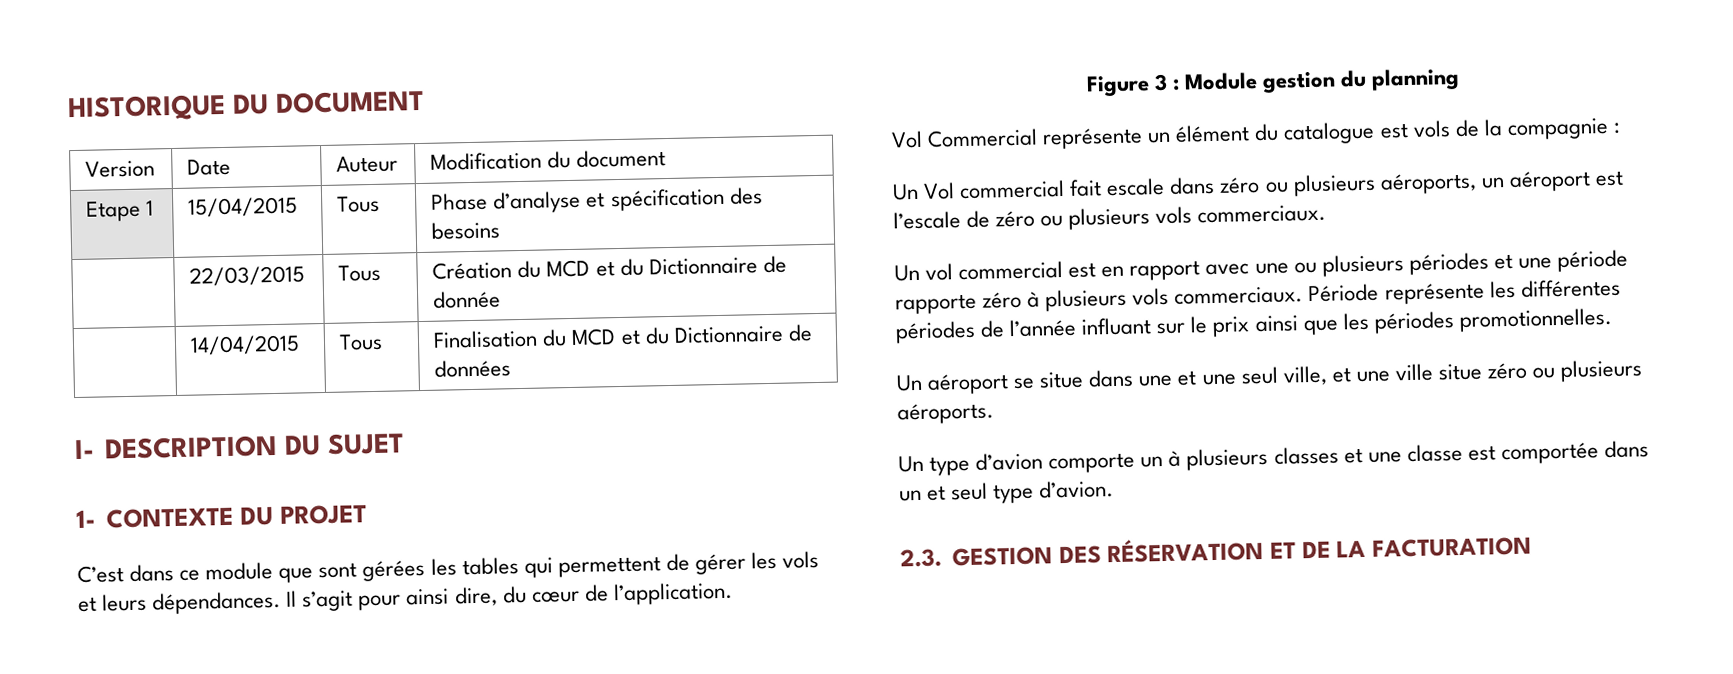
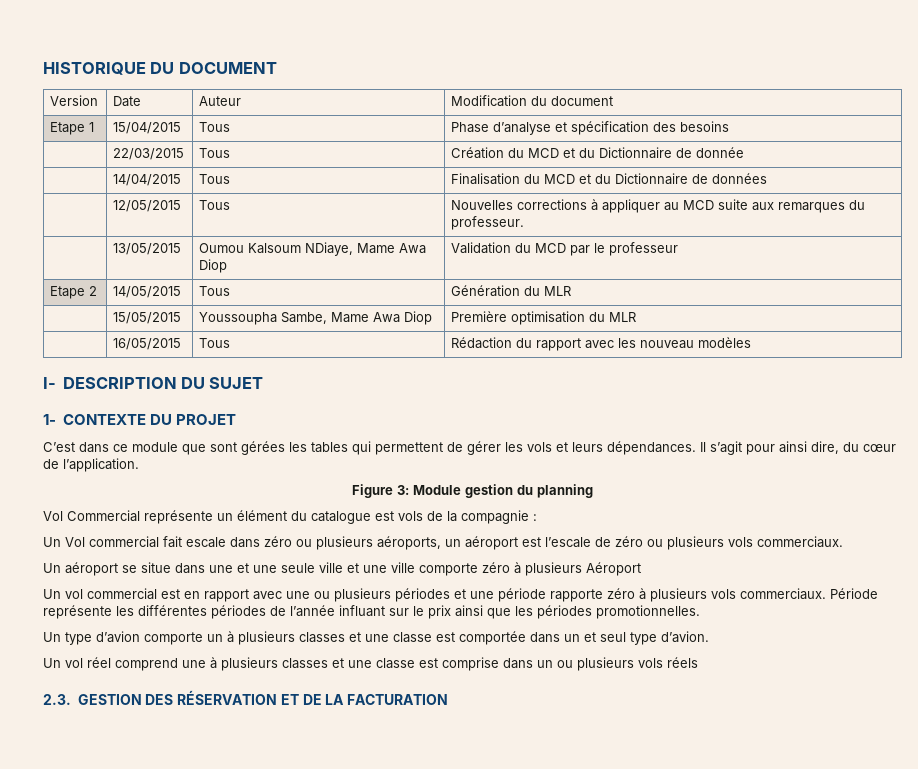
(512, 368) none -> [113,200,182,212] [199,200,231,210] [451,199,866,213] [451,216,525,230] [113,243,182,255] [199,242,427,256] [199,259,228,273] [451,242,679,256] [50,286,98,299] [113,286,182,298] [199,286,231,296] [451,285,572,297] [113,312,182,324] [199,311,433,325] [451,311,637,325] [113,338,182,350] [199,338,231,348] [451,337,752,351] // | 12/05/2015 | Tous | Nouvelles corrections à appliquer au MCD suite aux remarques du professeur. // | 13/05/2015 | Oumou Kalsoum NDiaye, Mame Awa Diop | Validation du MCD par le professeur // Etape 2 | 14/05/2015 | Tous | Génération du MLR // | 15/05/2015 | Youssoupha Sambe, Mame Awa Diop | Première optimisation du MLR // | 16/05/2015 | Tous | Rédaction du rapport avec les nouveau modèles
[1153,73,1180,92] 3 : -> [397,485,409,495] 3:
(1327, 214) none -> [43,562,641,576] // Un aéroport se situe dans une et une seule ville et une ville comporte zéro à plusieurs Aéroport
[896,359,1644,395] [897,402,994,425] // Un aéroport se situe dans une et une seul ville, et une ville situe zéro ou plusieurs aéroports. -> (700, 612) none
(1115, 489) none -> [43,657,698,671] // Un vol réel comprend une à plusieurs classes et une classe est comprise dans un ou plusieurs vols réels

